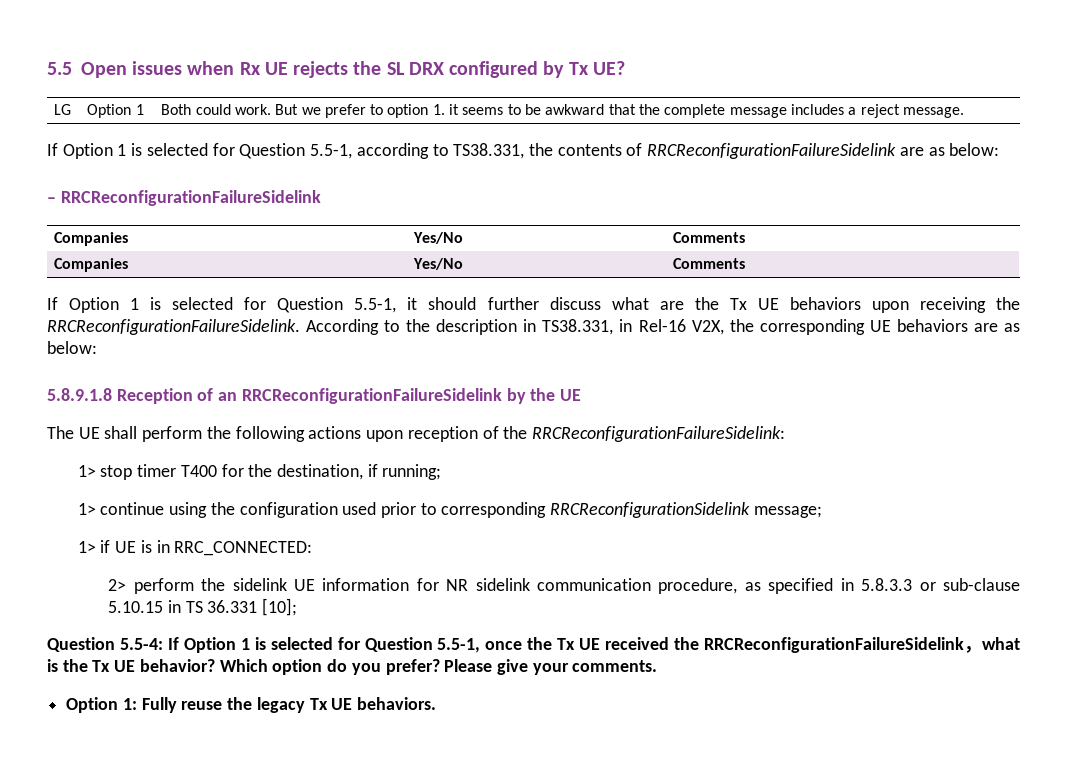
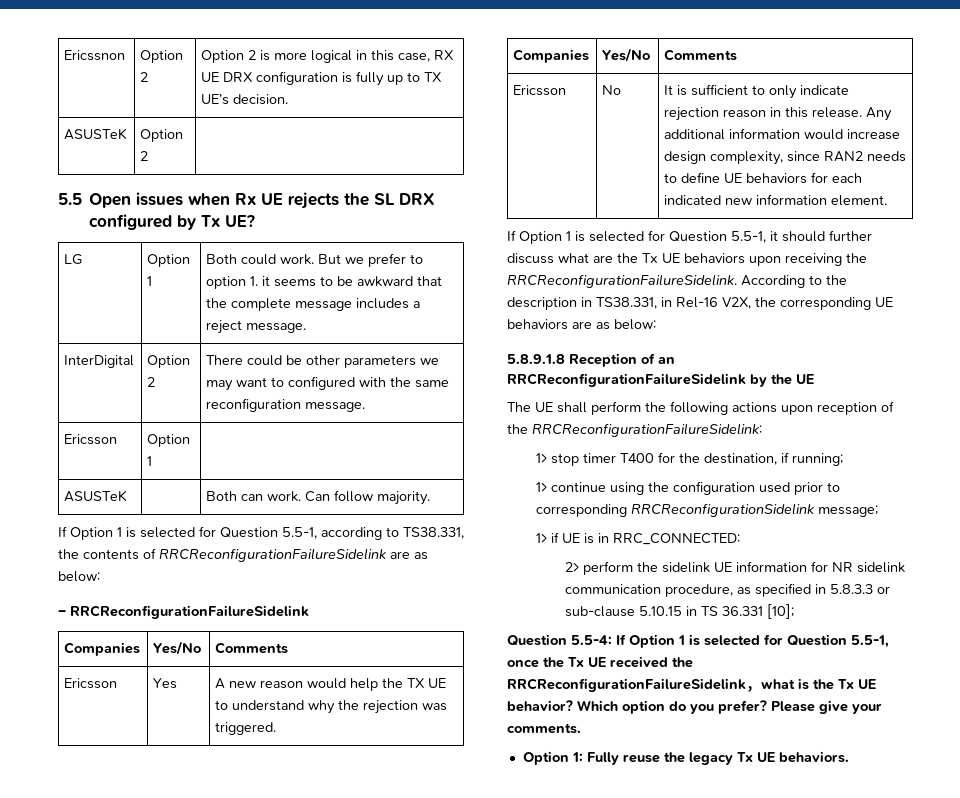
(47, 68) none -> [64,50,126,61] [140,50,184,63] [140,72,149,82] [201,50,455,63] [201,71,443,86] [201,94,289,105] [64,128,128,140] [140,129,184,142] [140,151,149,161] Ericssnon | Option 2 | Option 2 is more logical in this case, RX UE DRX configuration is fully up to TX UE’s decision. // ASUSTeK | Option 2 | //
(964, 112) none -> [64,355,135,368] [147,355,191,368] [147,377,156,387] [206,355,440,368] [206,376,450,391] [206,398,366,412] [64,434,118,445] [147,434,191,447] [147,456,153,466] [64,490,128,502] [206,490,431,505] // InterDigital | Option 2 | There could be other parameters we may want to configured with the same reconfiguration message. // Ericsson | Option 1 | // ASUSTeK | | Both can work. Can follow majority.
[54,258,129,272] [413,258,464,270] [673,258,746,269] Companies | Yes/No | Comments -> [64,678,118,689] [153,678,178,689] [215,678,447,691] [215,700,448,714] [215,722,277,735] [513,49,590,63] [602,48,651,62] [664,49,738,61] [513,85,567,96] [602,85,622,95] [664,84,850,99] [664,107,893,121] [664,128,901,140] [664,151,907,165] [664,172,863,184] [664,194,888,206] Ericsson | Yes | A new reason would help the TX UE to understand why the rejection was triggered. // Companies | Yes/No | Comments // Ericsson | No | It is sufficient to only indicate rejection reason in this release. Any additional information would increase design complexity, since RAN2 needs to define UE behaviors for each indicated new information element.

